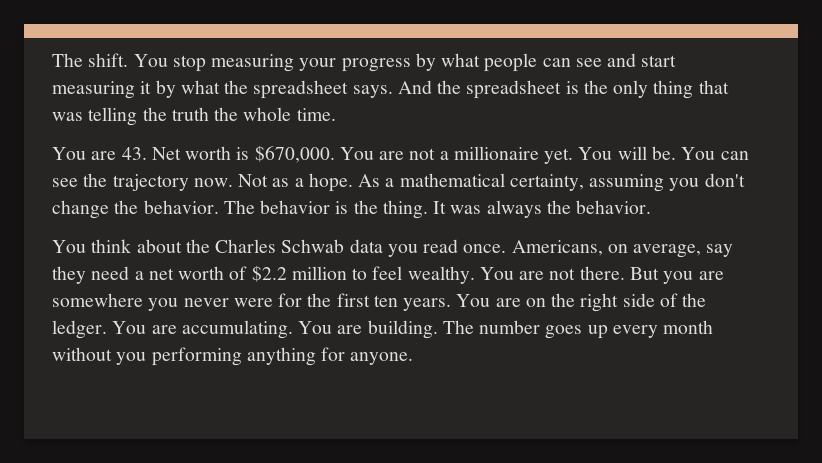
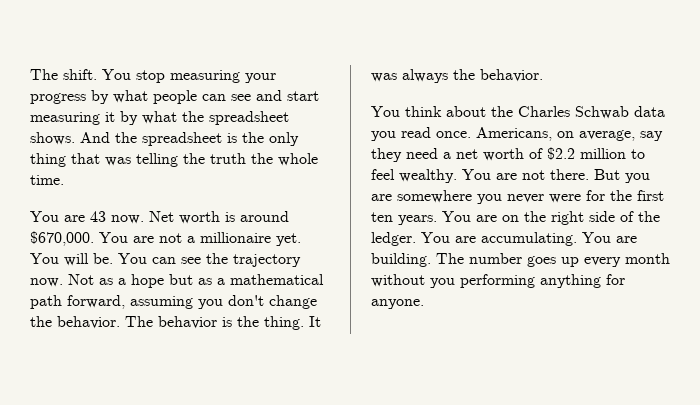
[352,85,393,98] says. -> [30,132,75,145] shows.
[121,147,147,160] 43. -> [90,211,144,224] 43 now.
(250, 153) none -> [240,211,289,222] around
[308,173,584,192] hope. As a mathematical certainty, -> [131,274,324,288] [30,295,125,309] hope but as a mathematical path forward,

